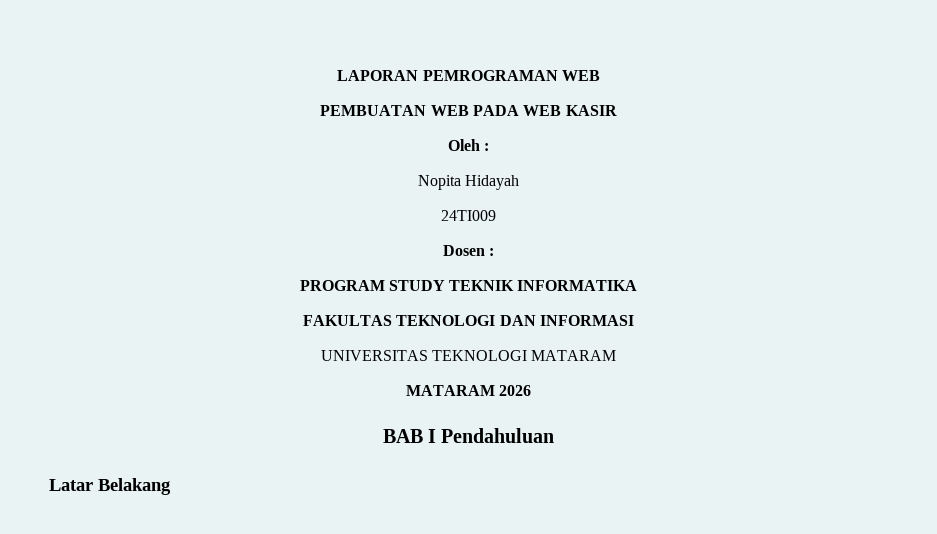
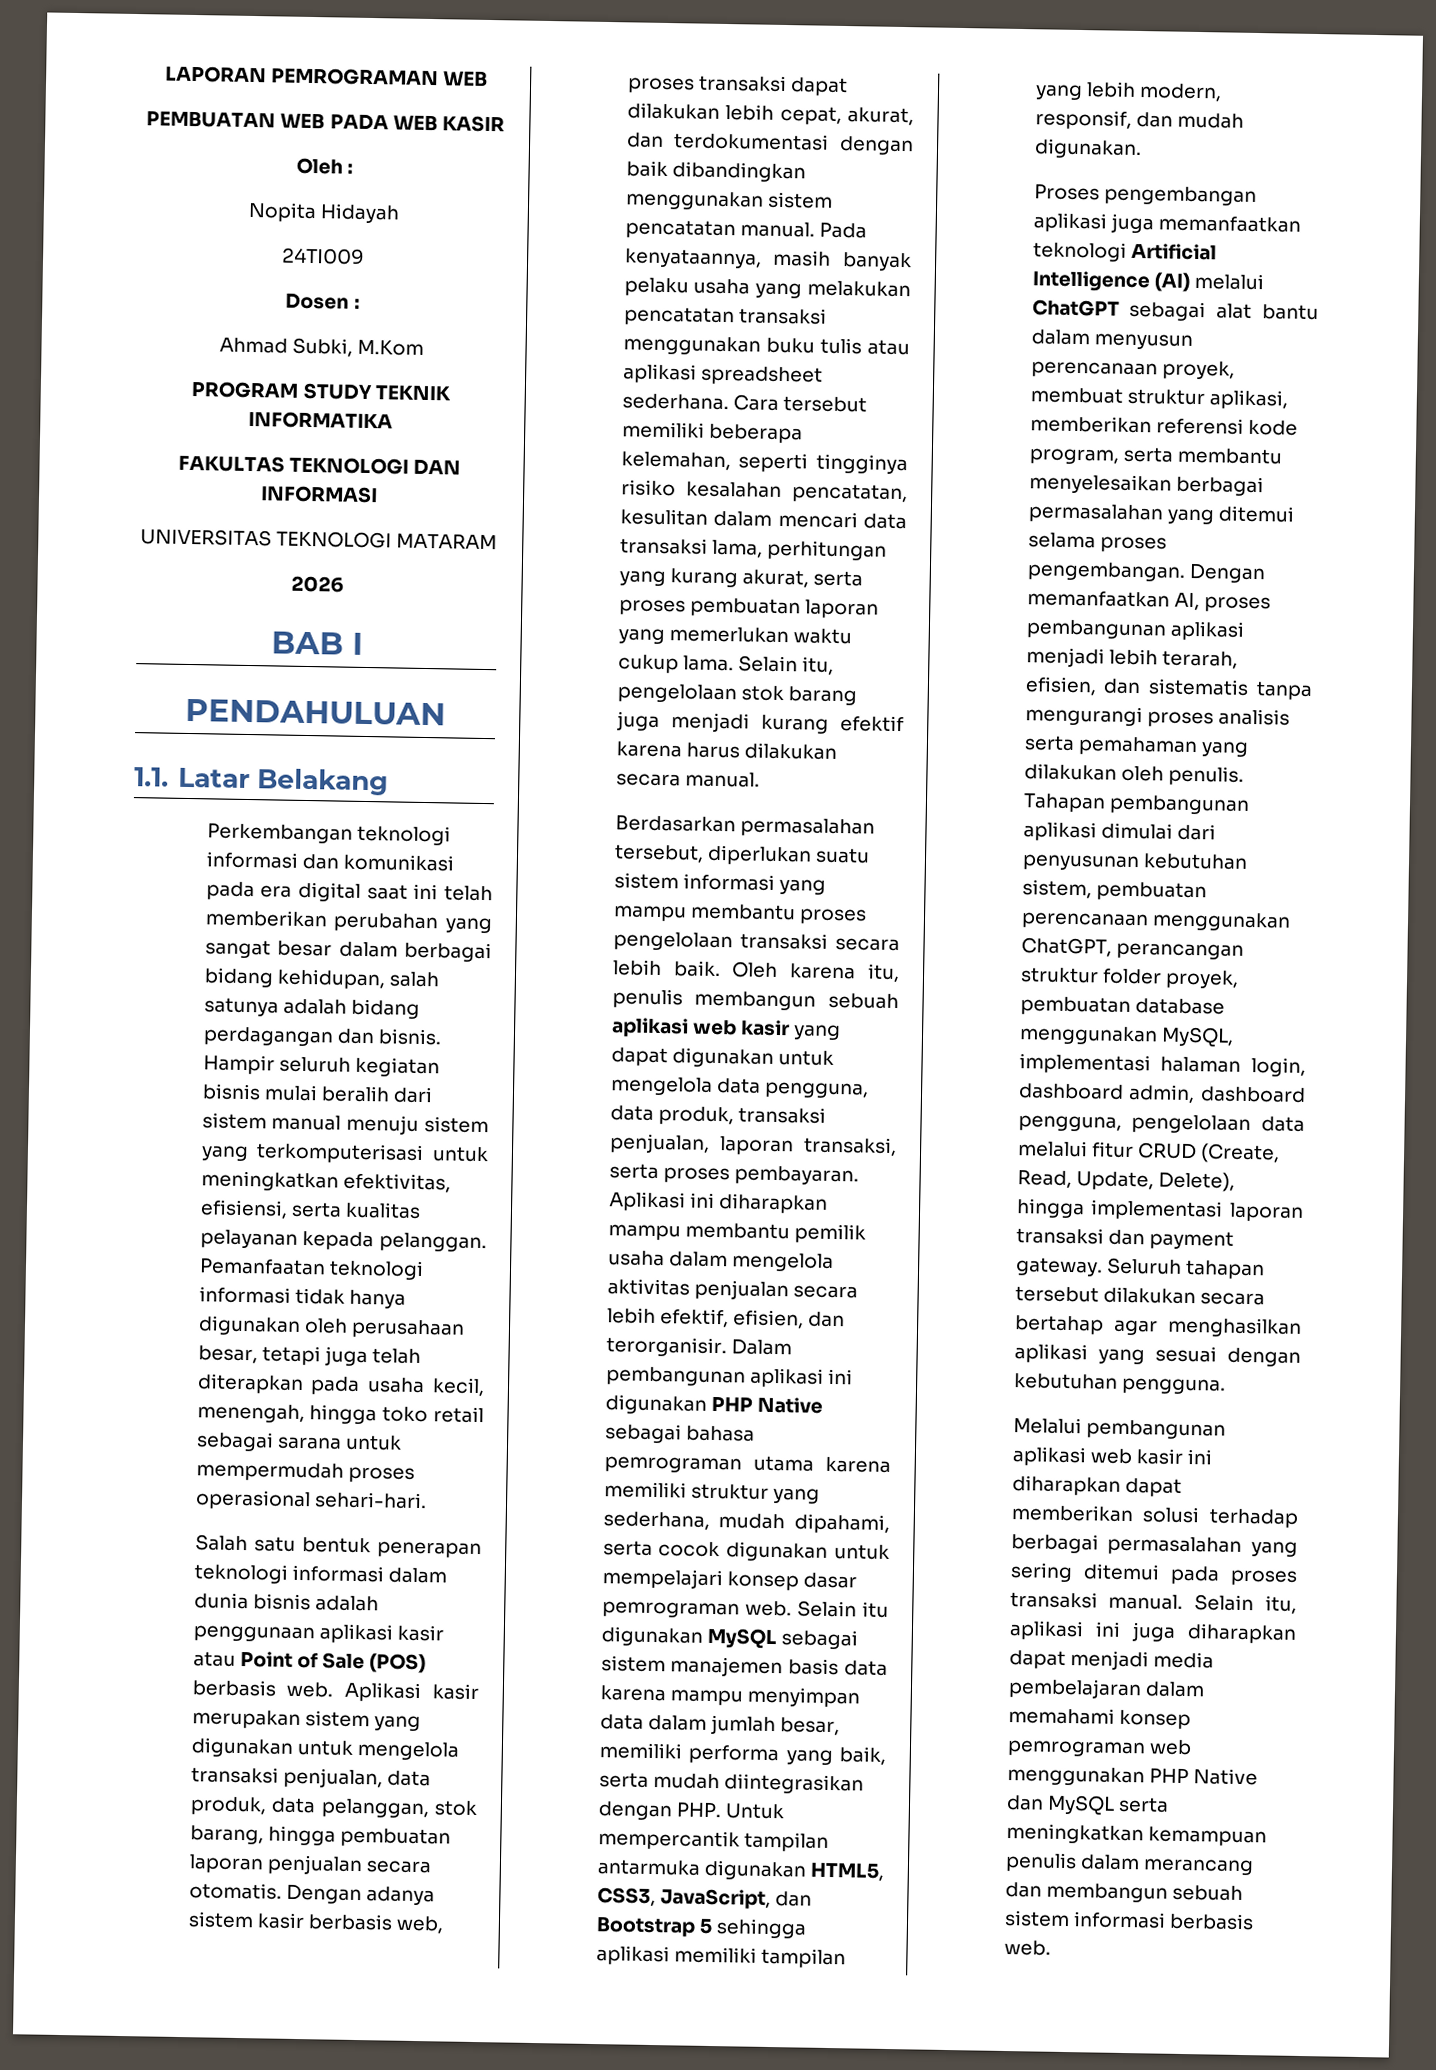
(495, 252) none -> [218,337,425,357] // Ahmad Subki, M.Kom
[405,385,495,396] MATARAM -> (498, 541) none
[441,428,555,443] Pendahuluan // -> [185,698,446,726] [134,767,169,787] // PENDAHULUAN // 1.1.
(171, 486) none -> [206,823,451,846] [205,851,455,872] [205,881,493,902] [204,909,492,934] [204,939,493,963] [203,967,440,990] [203,997,420,1019] [202,1026,442,1047] [202,1054,440,1078] [201,1083,434,1104] [201,1112,489,1135] [200,1142,489,1165] [200,1170,451,1193] [199,1199,421,1219] [199,1229,487,1253] [198,1258,424,1281] [198,1286,406,1309] [197,1315,465,1339] [197,1345,422,1367] [196,1373,485,1397] [196,1403,484,1425] [195,1431,402,1452] [195,1461,415,1483] [194,1489,427,1511] [194,1534,482,1559] [193,1563,447,1584] [193,1592,379,1612] [192,1623,444,1644] [192,1650,427,1674] [191,1679,479,1703] [191,1709,421,1732] [190,1737,459,1761] [190,1766,431,1789] [189,1796,478,1819] [189,1825,451,1848] [188,1854,431,1876] [188,1882,435,1906] [187,1911,445,1934] [626,74,848,97] [626,102,914,126] [626,132,914,156] [625,160,806,183] [624,190,833,211] [624,219,867,240] [623,248,912,272] [623,277,911,299] [623,306,827,327] [622,335,910,356] [622,363,823,386] [621,393,867,413] [621,421,803,444] [620,451,908,475] [620,479,908,504] [619,508,907,530] [619,537,887,561] [618,568,864,588] [618,597,879,619] [617,626,852,645] [617,654,835,675] [616,683,857,706] [615,711,904,734] [615,741,837,760] [615,771,760,788] [614,815,875,838] [613,844,870,866] [613,872,826,895] [612,903,867,925] [612,931,900,952] [611,959,900,983] [611,988,899,1011] [610,1017,842,1041] [610,1047,834,1068] [609,1076,869,1099] [609,1105,826,1126] [609,1133,897,1157] [608,1163,859,1186] [608,1191,828,1214] [607,1222,866,1244] [607,1250,834,1272] [606,1278,858,1301] [606,1307,846,1329] [605,1336,792,1358] [605,1366,853,1388] [604,1394,823,1415] [604,1423,755,1444] [603,1455,891,1474] [603,1481,820,1504] [602,1511,890,1534] [602,1540,890,1562] [601,1568,857,1591] [601,1600,889,1619] [600,1626,858,1650] [600,1655,888,1678] [599,1685,860,1708] [599,1714,841,1736] [598,1742,886,1766] [598,1772,864,1795] [597,1801,784,1821] [597,1829,829,1852] [596,1859,884,1881] [596,1887,812,1910] [595,1917,807,1939] [595,1945,846,1969] [1034,81,1222,102] [1034,109,1244,130] [1033,138,1142,160] [1033,184,1257,206] [1032,212,1301,234] [1032,241,1217,262] [1031,270,1264,293] [1031,299,1319,322] [1030,329,1193,350] [1030,360,1235,380] [1029,387,1288,410] [1029,415,1298,436] [1028,446,1282,465] [1028,473,1264,497] [1027,503,1295,525] [1027,532,1167,553] [1026,561,1266,584] [1026,590,1271,613] [1025,619,1245,641] [1025,647,1238,669] [1024,676,1313,701] [1024,705,1290,728] [1023,735,1249,757] [1023,763,1244,786] [1022,793,1250,815] [1022,821,1216,842] [1021,853,1248,872] [1021,879,1207,902] [1020,911,1291,932] [1020,937,1244,960] [1019,967,1239,989] [1019,996,1225,1016] [1018,1025,1234,1048] [1018,1053,1306,1077] [1017,1083,1306,1104] [1017,1114,1305,1135] [1016,1140,1281,1164] [1016,1170,1235,1192] [1015,1198,1304,1222] [1015,1227,1234,1250] [1014,1257,1265,1280] [1014,1286,1265,1306] [1013,1315,1302,1338] [1013,1343,1301,1367] [1013,1373,1226,1395] [1012,1417,1226,1440] [1011,1446,1214,1467] [1011,1475,1182,1497] [1010,1504,1299,1528] [1010,1533,1298,1557] [1009,1562,1298,1586] [1009,1591,1297,1614] [1008,1620,1297,1644] [1008,1650,1214,1671] [1007,1678,1205,1700] [1007,1707,1191,1730] [1006,1739,1192,1758] [1006,1765,1258,1787] [1005,1794,1169,1816] [1005,1822,1267,1847] [1004,1851,1254,1876] [1004,1881,1243,1903] [1003,1909,1254,1931] [1003,1939,1051,1956] // Perkembangan teknologi informasi dan komunikasi pada era digital saat ini telah memberikan perubahan yang sangat besar dalam berbagai bidang kehidupan, salah satunya adalah bidang perdagangan dan bisnis. Hampir seluruh kegiatan bisnis mulai beralih dari sistem manual menuju sistem yang terkomputerisasi untuk meningkatkan efektivitas, efisiensi, serta kualitas pelayanan kepada pelanggan. Pemanfaatan teknologi informasi tidak hanya digunakan oleh perusahaan besar, tetapi juga telah diterapkan pada usaha kecil, menengah, hingga toko retail sebagai sarana untuk mempermudah proses operasional sehari-hari. // Salah satu bentuk penerapan teknologi informasi dalam dunia bisnis adalah penggunaan aplikasi kasir atau Point of Sale (POS) berbasis web. Aplikasi kasir merupakan sistem yang digunakan untuk mengelola transaksi penjualan, data produk, data pelanggan, stok barang, hingga pembuatan laporan penjualan secara otomatis. Dengan adanya sistem kasir berbasis web, proses transaksi dapat dilakukan lebih cepat, akurat, dan terdokumentasi dengan baik dibandingkan menggunakan sistem pencatatan manual. Pada kenyataannya, masih banyak pelaku usaha yang melakukan pencatatan transaksi menggunakan buku tulis atau aplikasi spreadsheet sederhana. Cara tersebut memiliki beberapa kelemahan, seperti tingginya risiko kesalahan pencatatan, kesulitan dalam mencari data transaksi lama, perhitungan yang kurang akurat, serta proses pembuatan laporan yang memerlukan waktu cukup lama. Selain itu, pengelolaan stok barang juga menjadi kurang efektif karena harus dilakukan secara manual. // Berdasarkan permasalahan tersebut, diperlukan suatu sistem informasi yang mampu membantu proses pengelolaan transaksi secara lebih baik. Oleh karena itu, penulis membangun sebuah aplikasi web kasir yang dapat digunakan untuk mengelola data pengguna, data produk, transaksi penjualan, laporan transaksi, serta proses pembayaran. Aplikasi ini diharapkan mampu membantu pemilik usaha dalam mengelola aktivitas penjualan secara lebih efektif, efisien, dan terorganisir. Dalam pembangunan aplikasi ini digunakan PHP Native sebagai bahasa pemrograman utama karena memiliki struktur yang sederhana, mudah dipahami, serta cocok digunakan untuk mempelajari konsep dasar pemrograman web. Selain itu digunakan MySQL sebagai sistem manajemen basis data karena mampu menyimpan data dalam jumlah besar, memiliki performa yang baik, serta mudah diintegrasikan dengan PHP. Untuk mempercantik tampilan antarmuka digunakan HTML5, CSS3, JavaScript, dan Bootstrap 5 sehingga aplikasi memiliki tampilan yang lebih modern, responsif, dan mudah digunakan. // Proses pengembangan aplikasi juga memanfaatkan teknologi Artificial Intelligence (AI) melalui ChatGPT sebagai alat bantu dalam menyusun perencanaan proyek, membuat struktur aplikasi, memberikan referensi kode program, serta membantu menyelesaikan berbagai permasalahan yang ditemui selama proses pengembangan. Dengan memanfaatkan AI, proses pembangunan aplikasi menjadi lebih terarah, efisien, dan sistematis tanpa mengurangi proses analisis serta pemahaman yang dilakukan oleh penulis. Tahapan pembangunan aplikasi dimulai dari penyusunan kebutuhan sistem, pembuatan perencanaan menggunakan ChatGPT, perancangan struktur folder proyek, pembuatan database menggunakan MySQL, implementasi halaman login, dashboard admin, dashboard pengguna, pengelolaan data melalui fitur CRUD (Create, Read, Update, Delete), hingga implementasi laporan transaksi dan payment gateway. Seluruh tahapan tersebut dilakukan secara bertahap agar menghasilkan aplikasi yang sesuai dengan kebutuhan pengguna. // Melalui pembangunan aplikasi web kasir ini diharapkan dapat memberikan solusi terhadap berbagai permasalahan yang sering ditemui pada proses transaksi manual. Selain itu, aplikasi ini juga diharapkan dapat menjadi media pembelajaran dalam memahami konsep pemrograman web menggunakan PHP Native dan MySQL serta meningkatkan kemampuan penulis dalam merancang dan membangun sebuah sistem informasi berbasis web.

